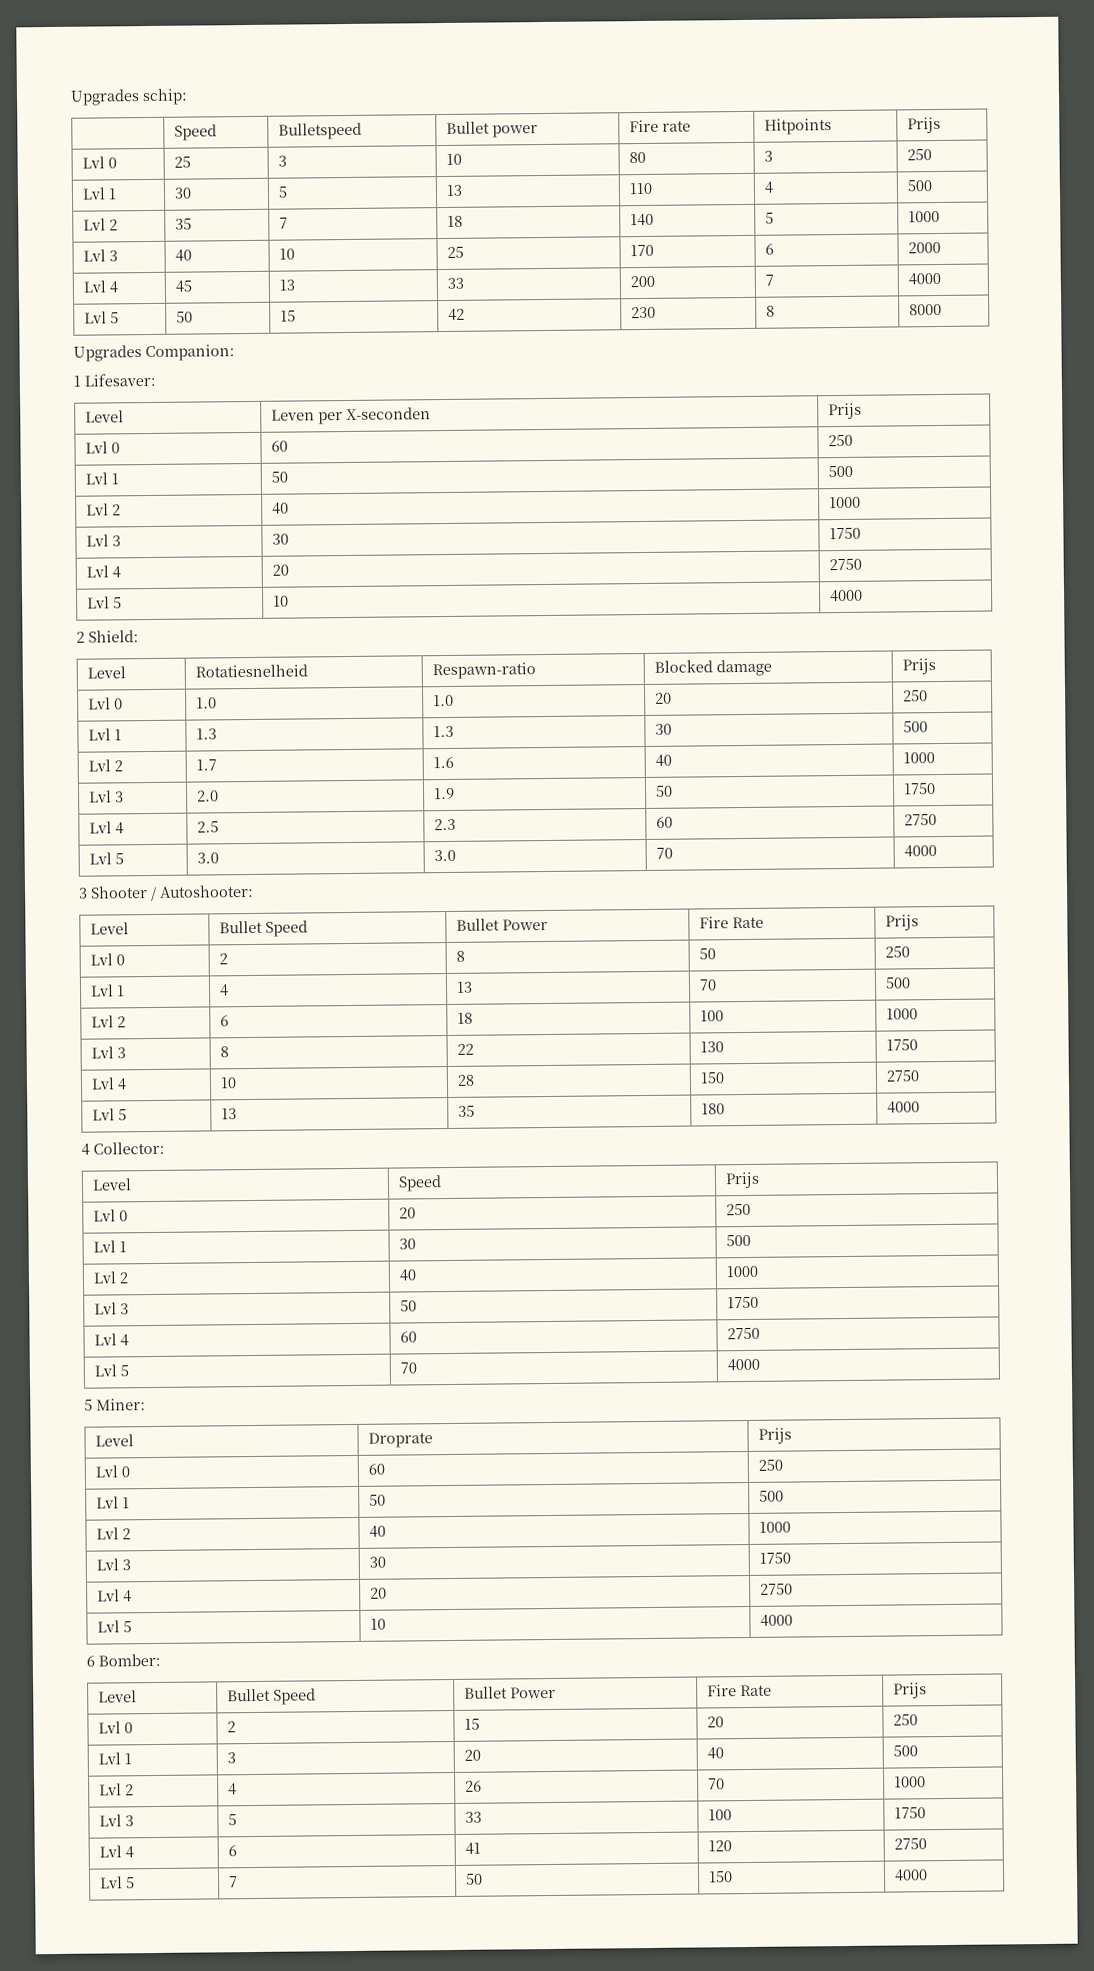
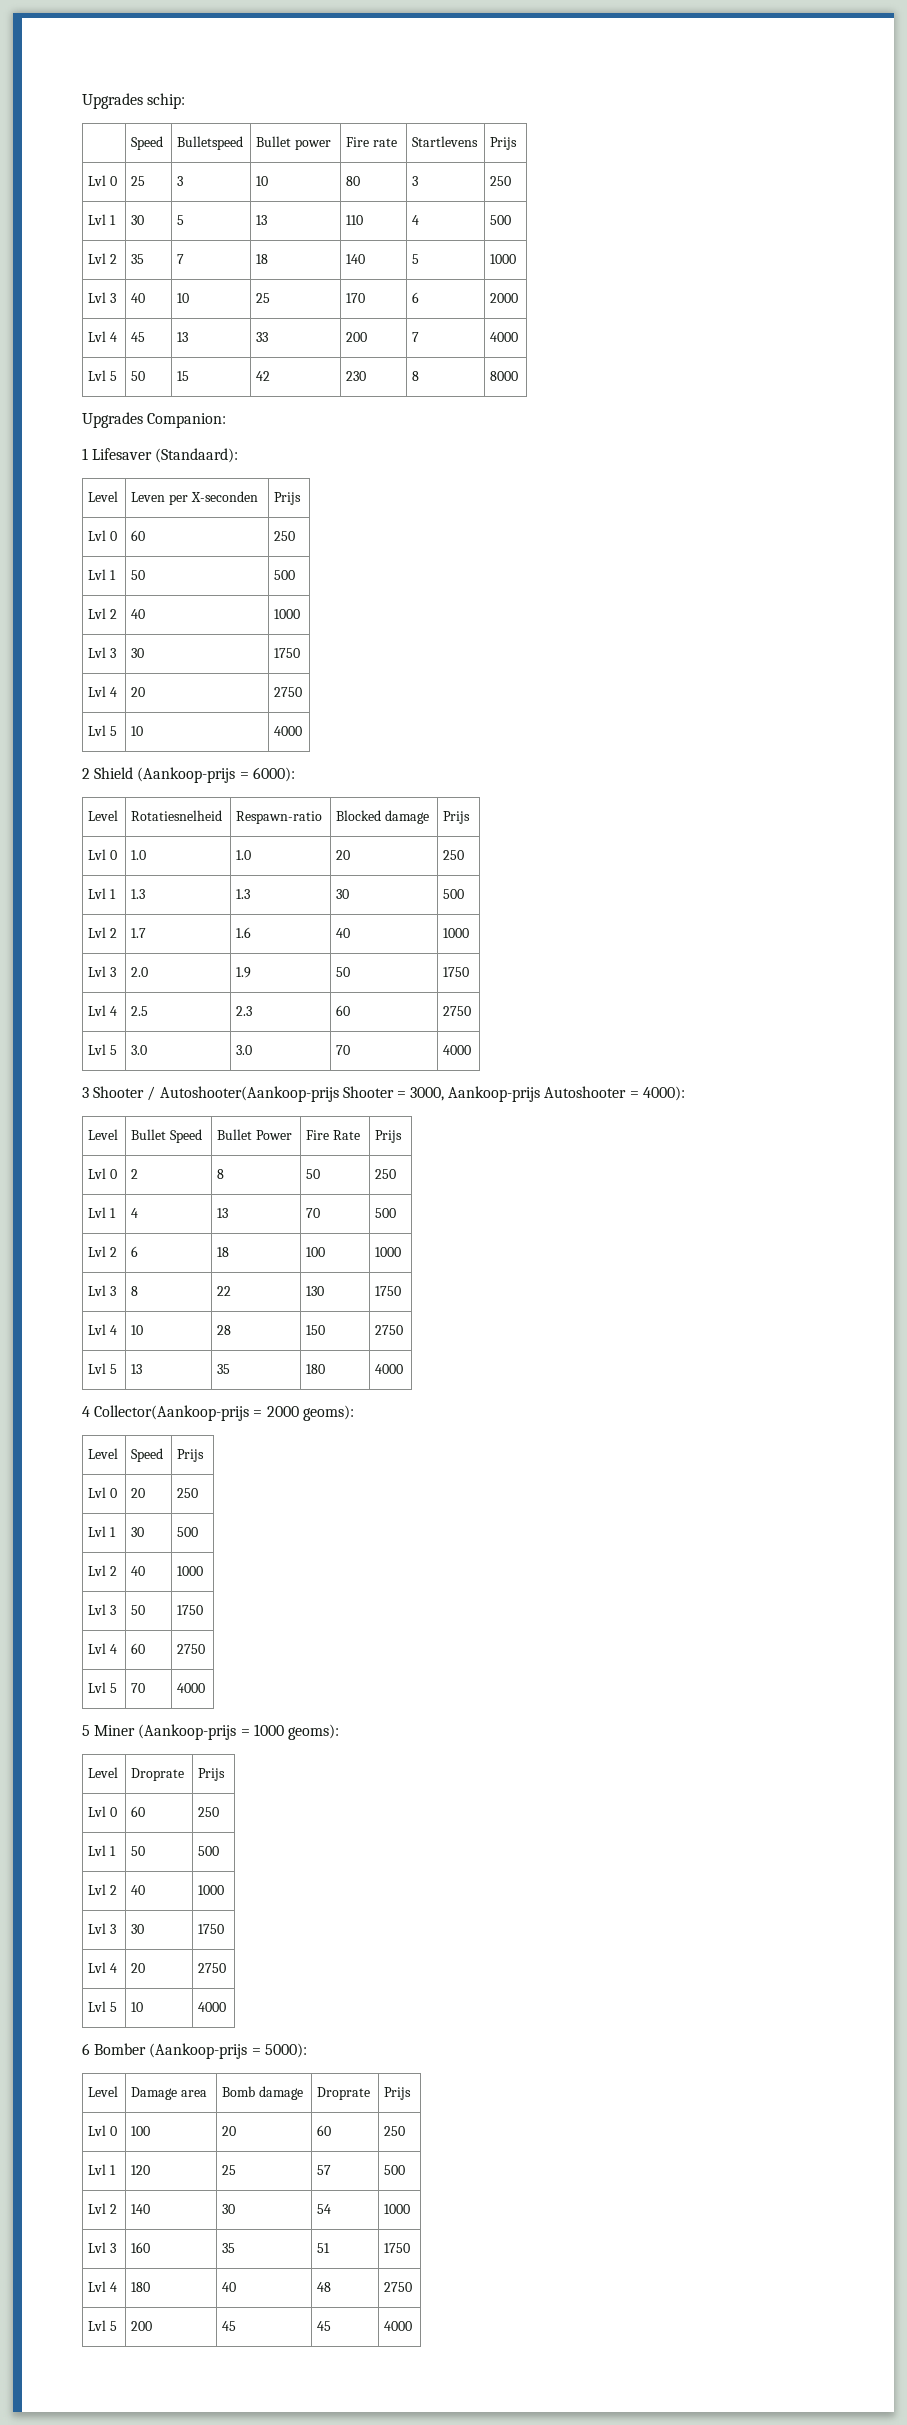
[764,118,833,135] Hitpoints -> [412,136,479,147] Startlevens
[84,372,156,387] Lifesaver: -> [92,448,239,463] Lifesaver (Standaard):
[88,630,139,643] Shield: -> [94,767,295,783] Shield (Aankoop-prijs = 6000):
[159,884,254,898] Autoshooter: -> [159,1086,685,1102] Autoshooter(Aankoop-prijs Shooter = 3000, Aankoop-prijs Autoshooter = 4000):
[93,1141,165,1155] Collector: -> [94,1405,354,1421] Collector(Aankoop-prijs = 2000 geoms):
[96,1398,146,1411] Miner: -> [94,1724,339,1740] Miner (Aankoop-prijs = 1000 geoms):
[98,1653,161,1667] [98,1690,138,1703] [227,1688,317,1705] [464,1686,557,1699] [707,1684,773,1697] [893,1682,928,1699] [98,1721,134,1734] [227,1721,237,1733] [464,1718,481,1730] [707,1716,725,1728] [893,1714,919,1726] [98,1752,133,1765] [227,1752,237,1764] [464,1749,482,1761] [707,1747,725,1760] [893,1745,919,1757] [99,1783,135,1796] [228,1783,238,1796] [465,1780,483,1792] [708,1778,726,1790] [894,1776,927,1788] [99,1814,135,1827] [228,1814,238,1826] [465,1811,483,1823] [708,1809,733,1821] [894,1807,927,1819] [99,1845,135,1859] [228,1845,238,1857] [465,1842,482,1855] [708,1840,733,1852] [894,1838,928,1850] [99,1876,136,1889] [229,1876,239,1888] [465,1873,484,1885] [708,1871,734,1883] Bomber: // Level | Bullet Speed | Bullet Power | Fire Rate | Prijs // Lvl 0 | 2 | 15 | 20 | 250 // Lvl 1 | 3 | 20 | 40 | 500 // Lvl 2 | 4 | 26 | 70 | 1000 // Lvl 3 | 5 | 33 | 100 | 1750 // Lvl 4 | 6 | 41 | 120 | 2750 // Lvl 5 | 7 | 50 | 150 -> [94,2043,307,2059] [88,2086,119,2097] [131,2087,208,2100] [222,2086,304,2100] [317,2087,371,2100] [384,2087,412,2100] [88,2125,118,2136] [131,2126,151,2136] [222,2126,237,2136] [317,2125,332,2136] [384,2126,406,2136] [88,2164,117,2175] [131,2165,151,2175] [222,2165,237,2175] [317,2165,332,2175] [384,2165,406,2175] [88,2203,118,2214] [131,2204,151,2214] [222,2204,236,2214] [317,2204,332,2214] [384,2204,411,2214] [88,2242,117,2253] [131,2242,151,2253] [222,2243,236,2253] [317,2243,331,2253] [384,2243,411,2253] [88,2281,118,2292] [131,2282,151,2292] [222,2282,237,2292] [317,2282,332,2292] [384,2282,413,2292] [88,2320,118,2331] [131,2321,153,2331] [222,2321,237,2331] [317,2321,332,2331] Bomber (Aankoop-prijs = 5000): // Level | Damage area | Bomb damage | Droprate | Prijs // Lvl 0 | 100 | 20 | 60 | 250 // Lvl 1 | 120 | 25 | 57 | 500 // Lvl 2 | 140 | 30 | 54 | 1000 // Lvl 3 | 160 | 35 | 51 | 1750 // Lvl 4 | 180 | 40 | 48 | 2750 // Lvl 5 | 200 | 45 | 45

